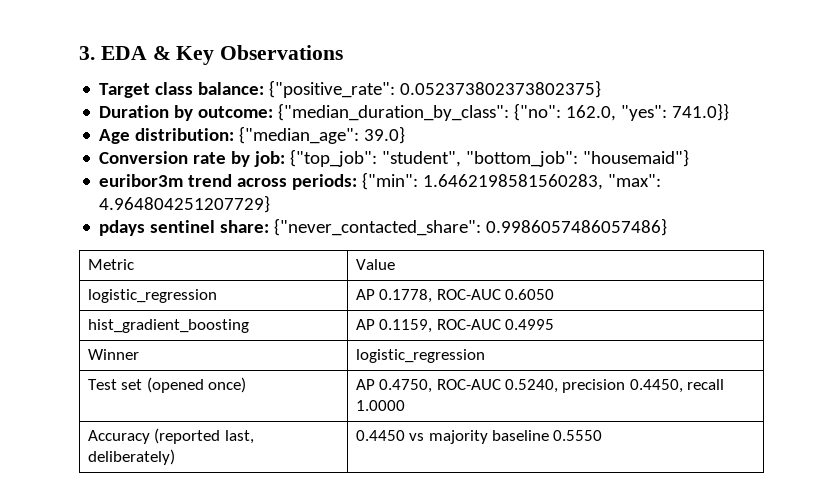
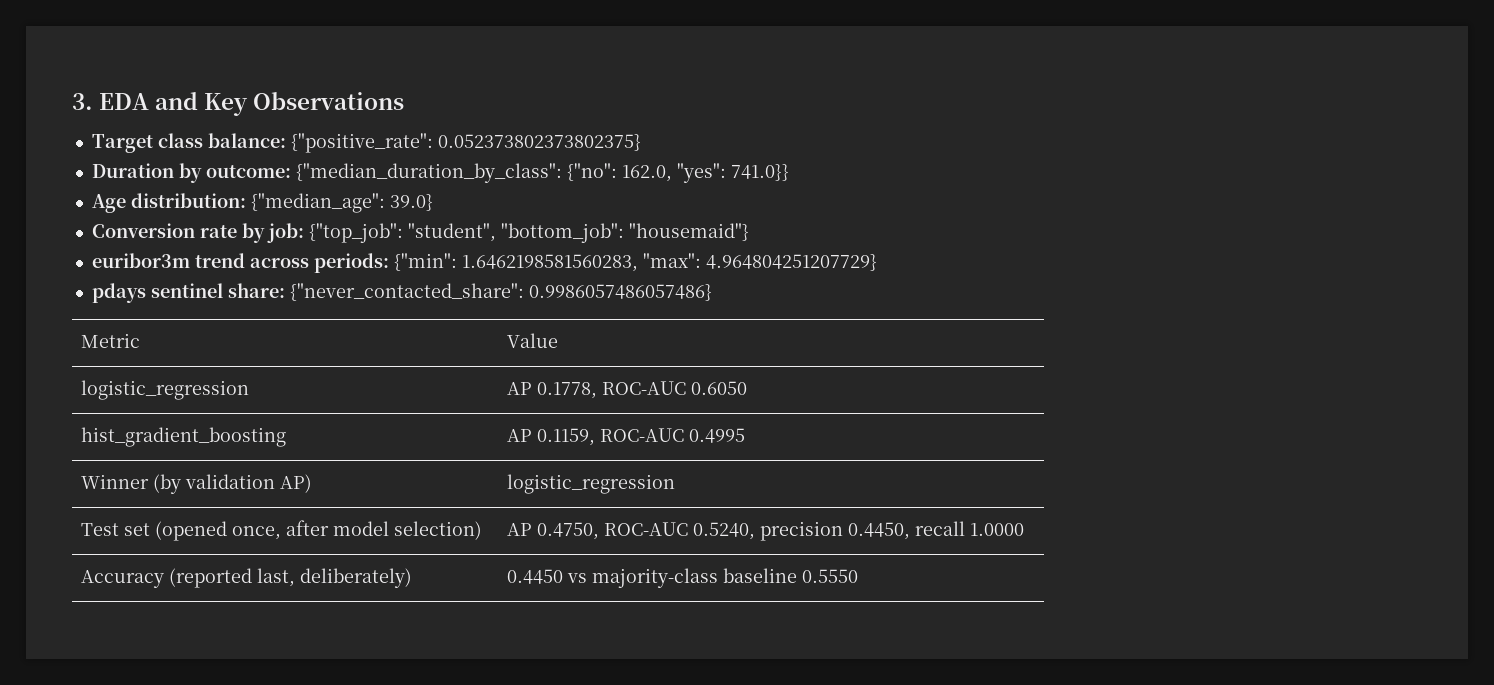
[152,46,171,60] & -> [155,92,199,110] and
(139, 354) none -> [152,474,312,494] (by validation AP)
[207,377,246,393] once) -> [231,520,482,540] once, after model selection)
[428,430,488,444] majority -> [591,568,718,588] majority-class

